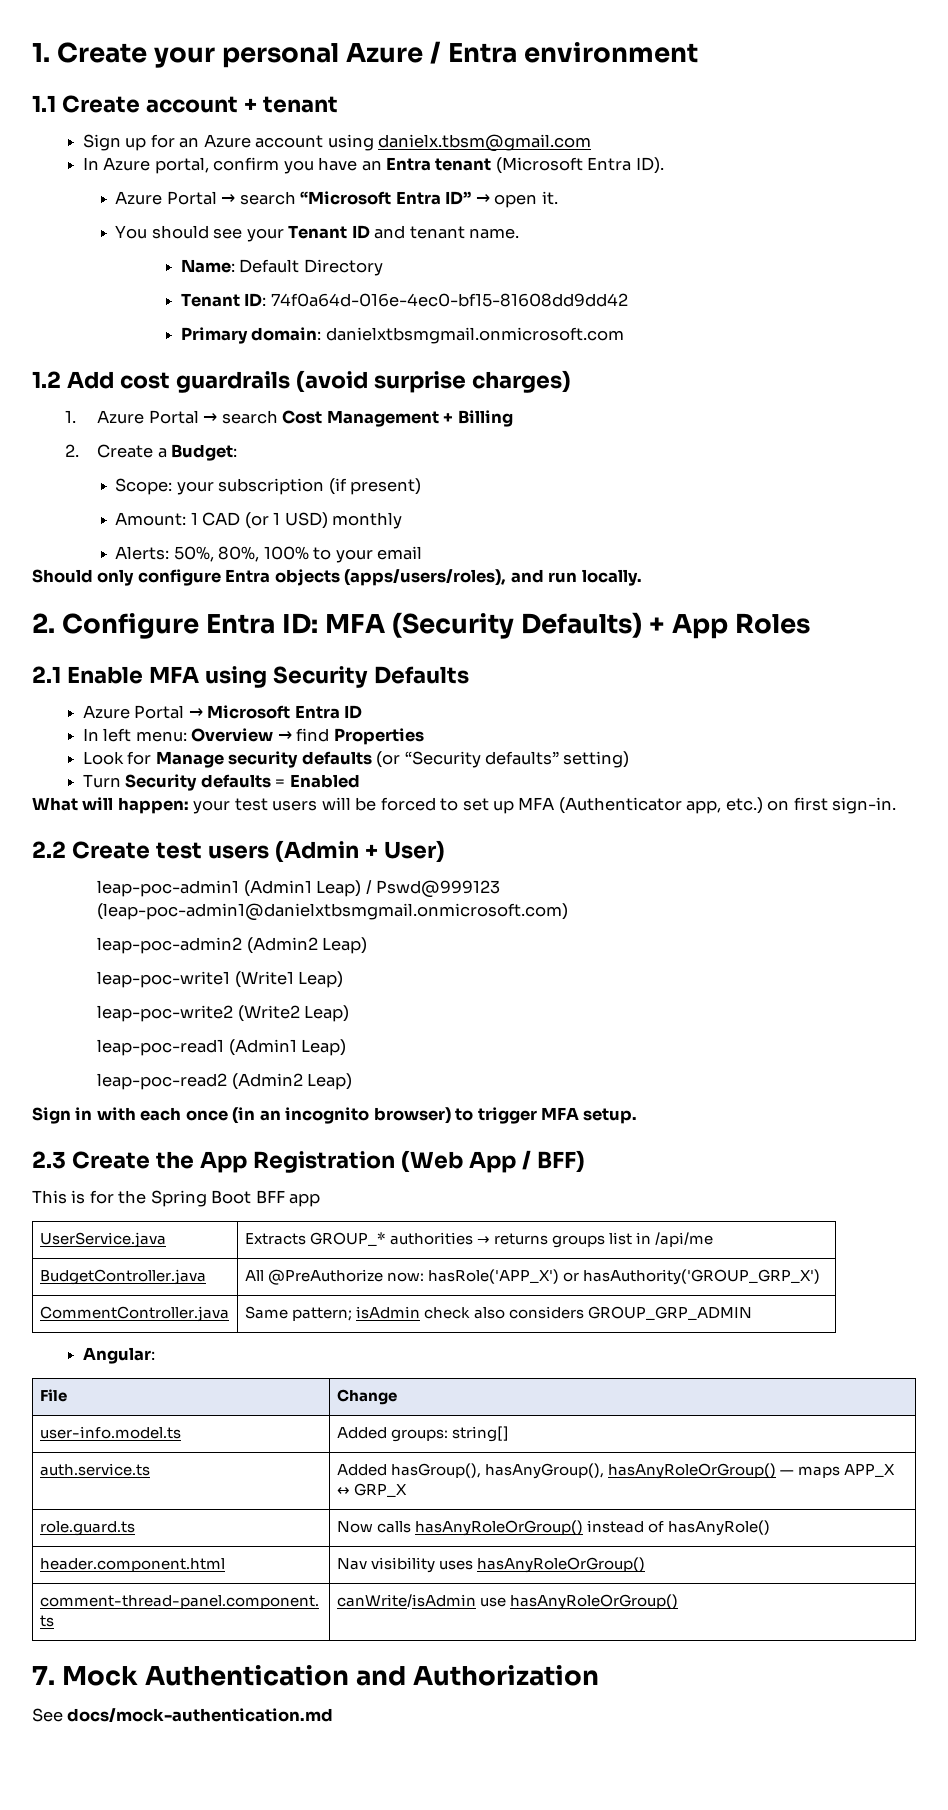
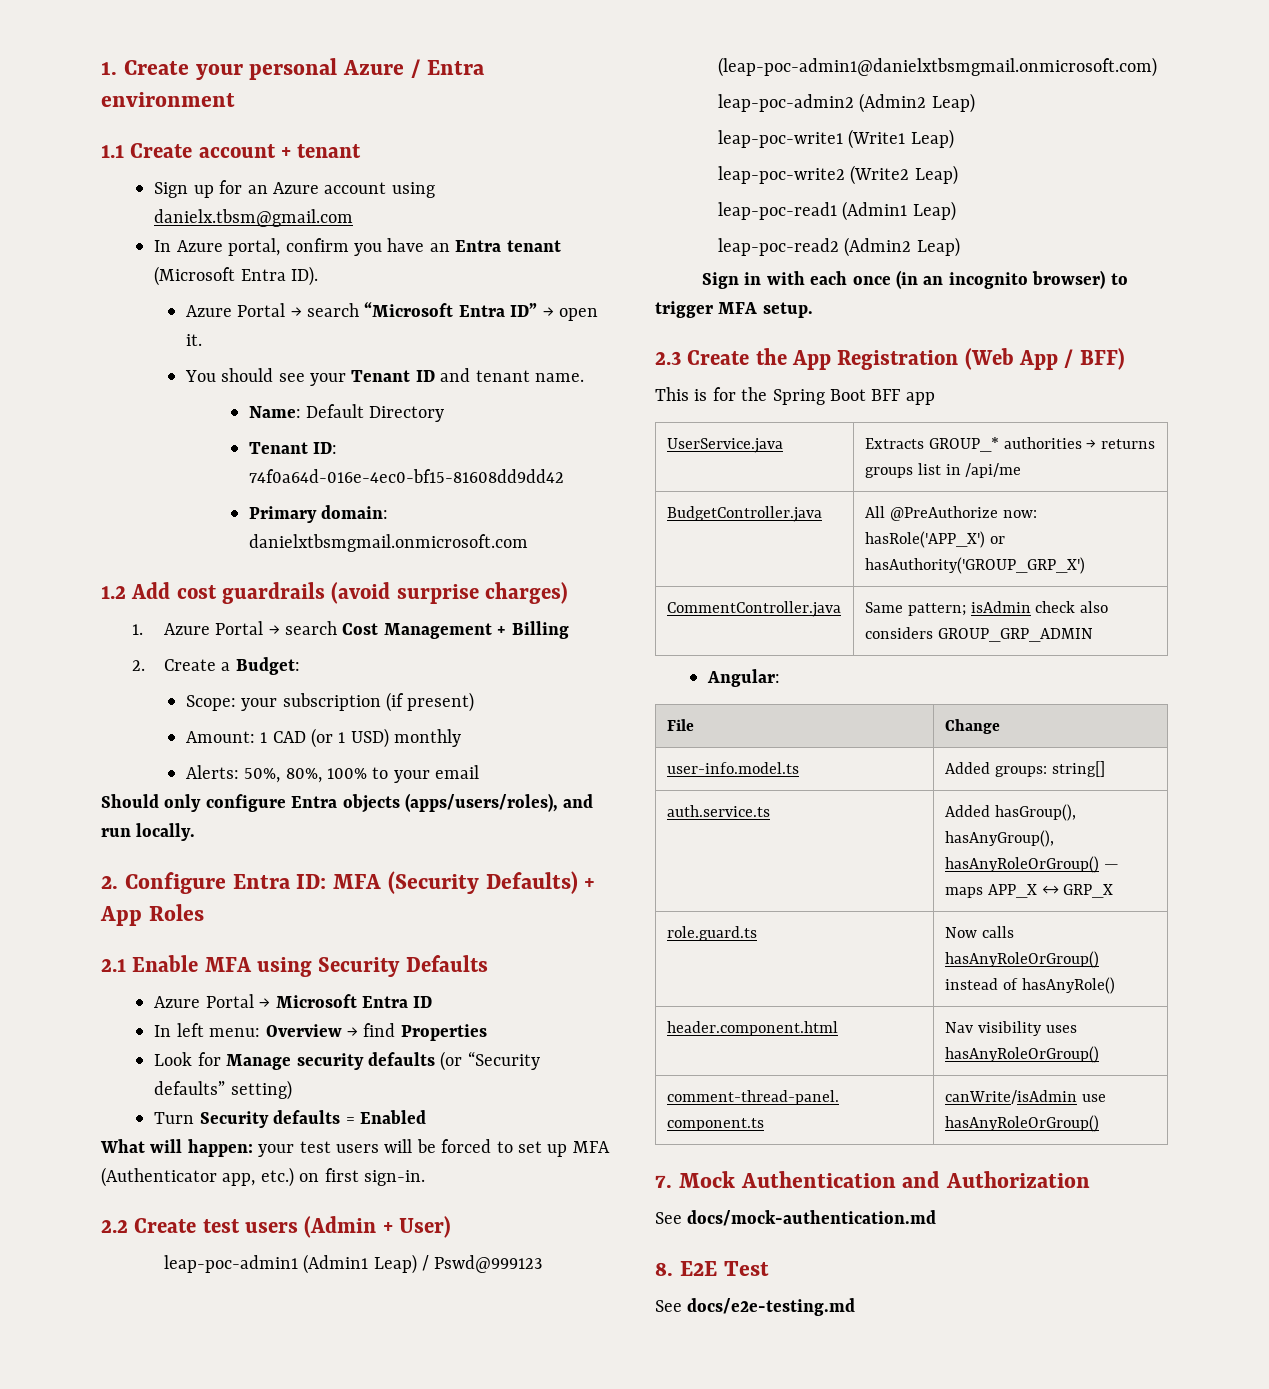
(334, 1715) none -> [655,1261,769,1276] [655,1298,856,1316] // 8. E2E Test // See docs/e2e-testing.md

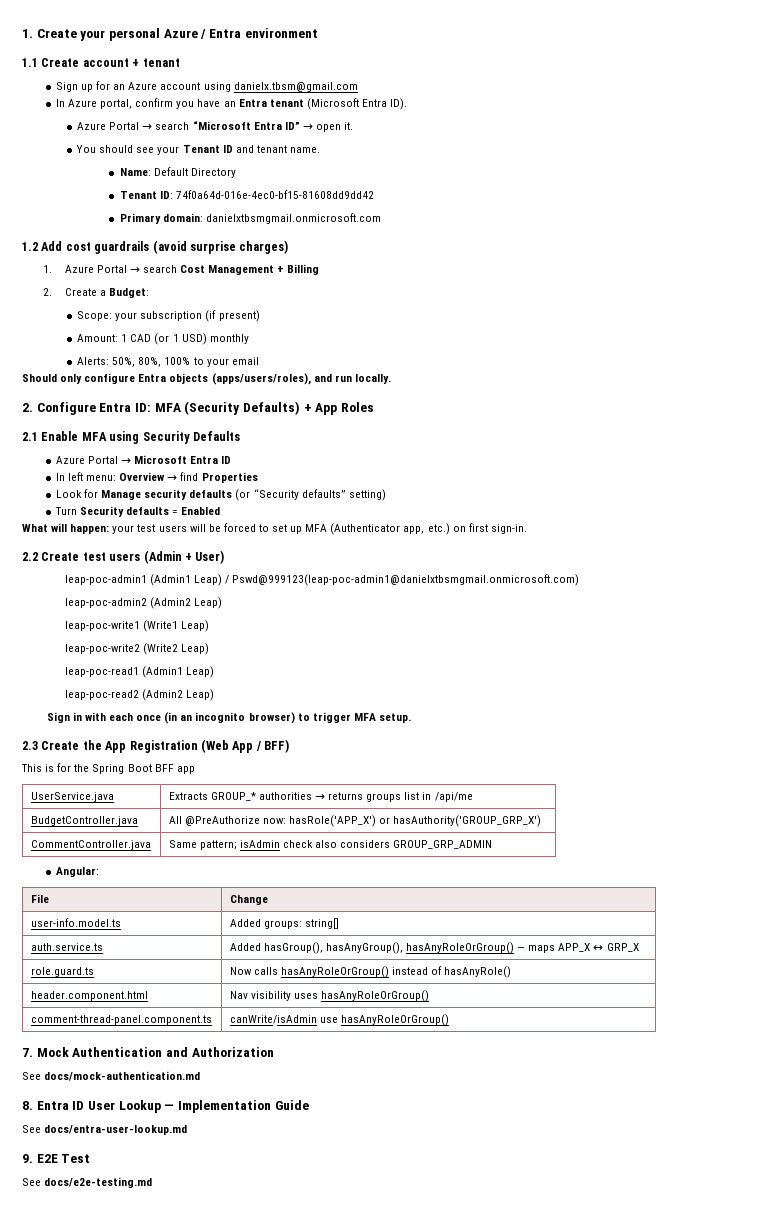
[434,1255,543,1273] [717,57,1157,77] Pswd@999123 (leap-poc-admin1@danielxtbsmgmail.onmicrosoft.com) -> [231,574,579,586] Pswd@999123(leap-poc-admin1@danielxtbsmgmail.onmicrosoft.com)
(673, 1269) none -> [36,1100,309,1113] [22,1125,188,1135] [22,1154,33,1163] Entra ID User Lookup — Implementation Guide // See docs/entra-user-lookup.md // 9.

